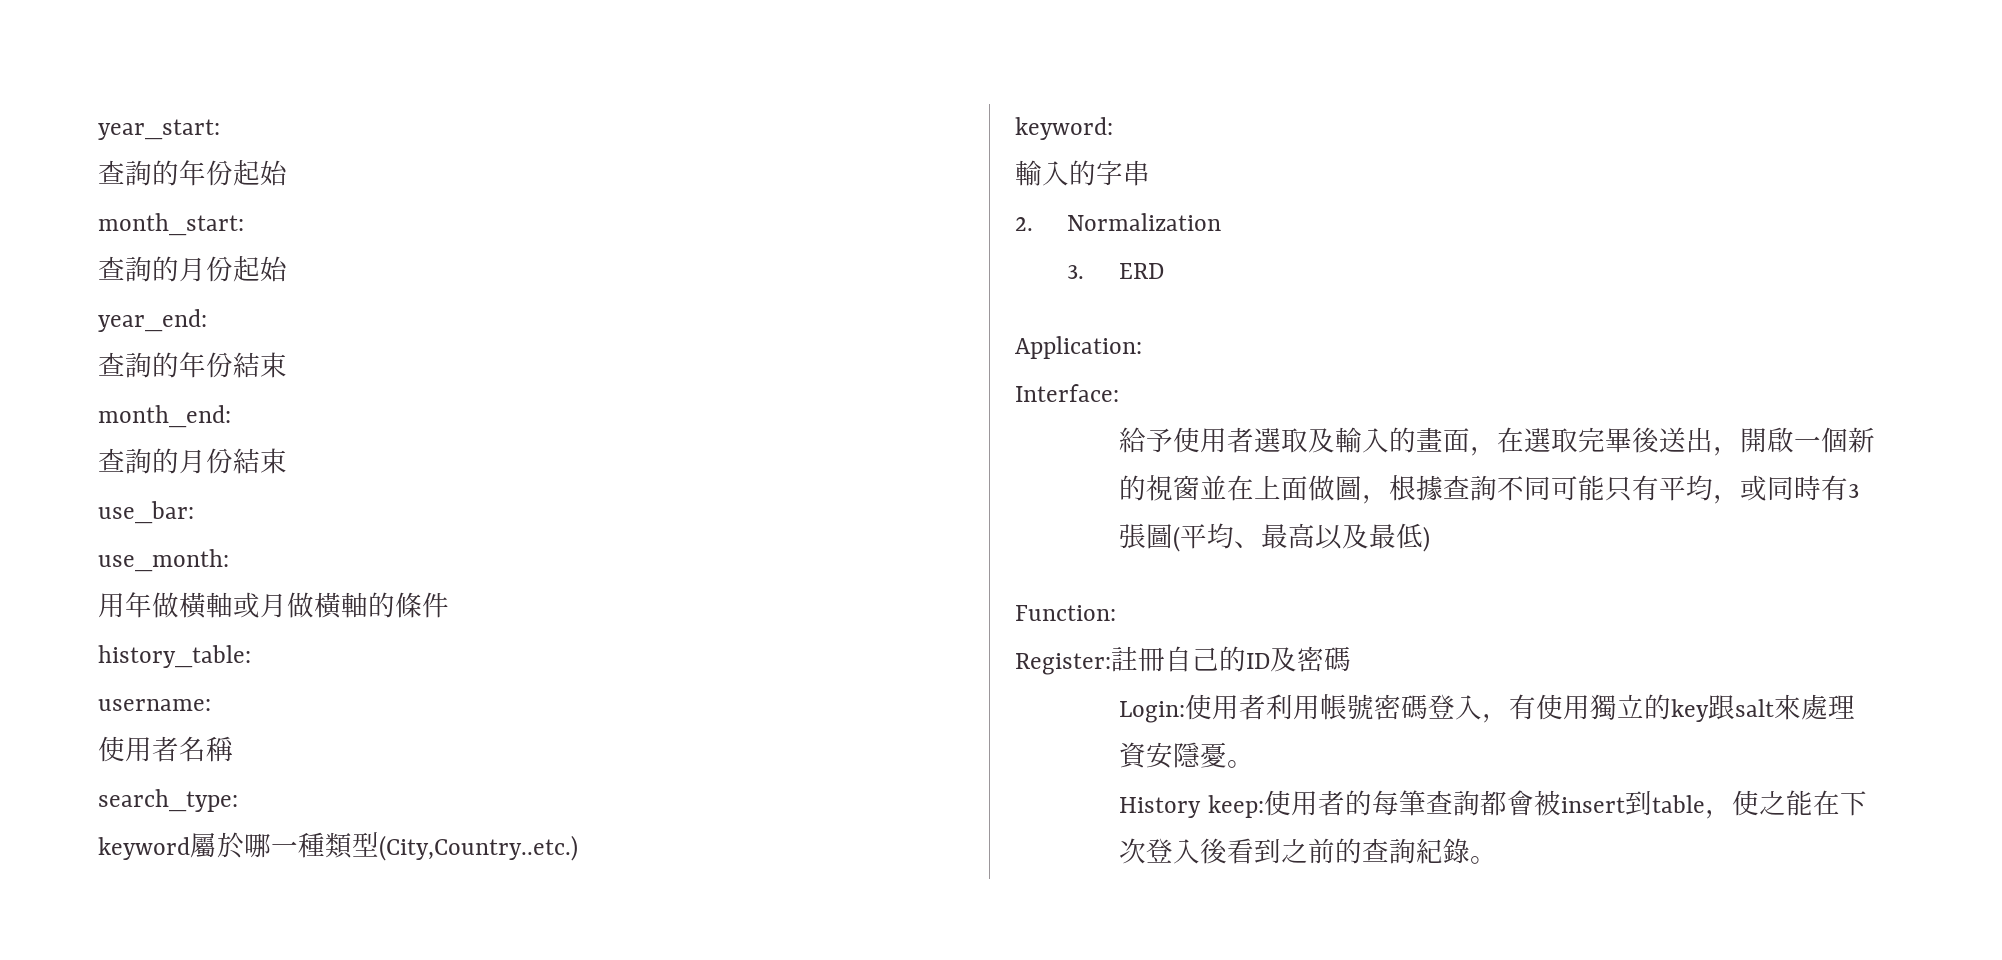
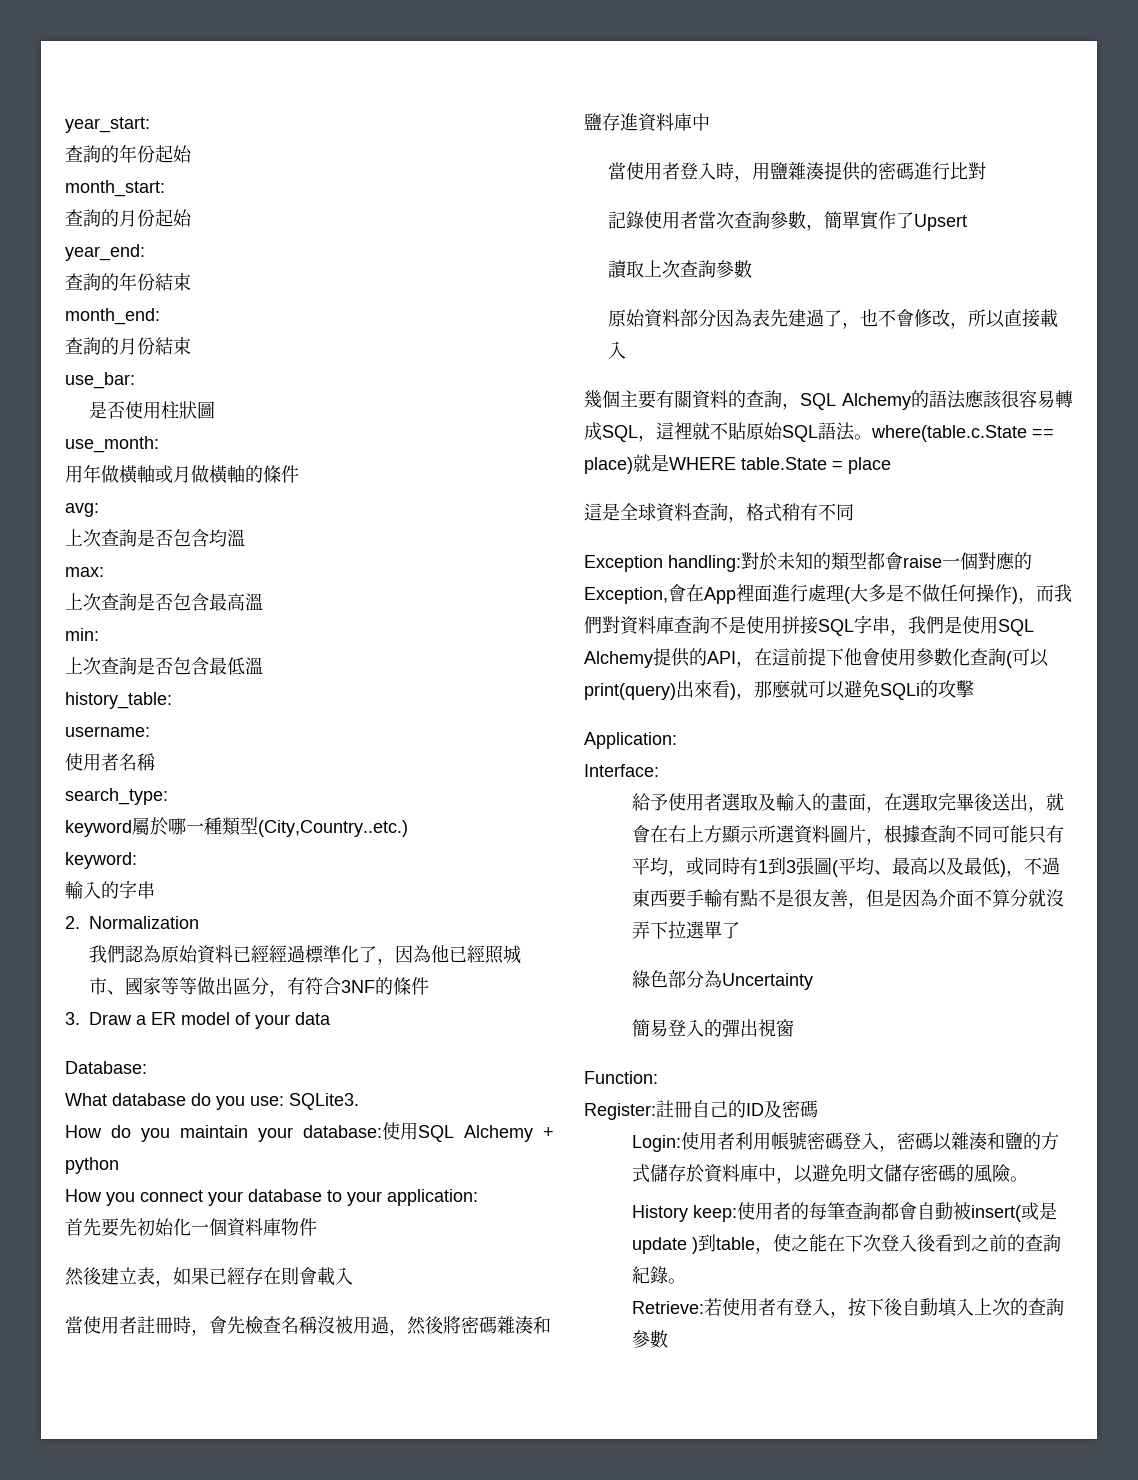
(194, 512) none -> [89,401,216,419] // 是否使用柱狀圖
(449, 605) none -> [65,503,99,517] [65,529,245,547] [65,567,104,577] [65,593,263,611] [65,628,99,641] [65,657,263,675] // avg: // 上次查詢是否包含均溫 // max: // 上次查詢是否包含最高溫 // min: // 上次查詢是否包含最低溫
[1067,263,1165,279] 3. ERD -> [89,945,522,965] [89,977,430,997] [65,1012,332,1029] [65,1061,147,1074] [65,1093,359,1110] [65,1122,554,1142] [65,1157,119,1174] [65,1189,478,1206] [65,1218,317,1237] [65,1267,353,1287] [65,1316,551,1336] [584,113,710,132] [608,162,987,182] [608,211,968,231] [608,260,753,279] [608,309,1059,329] [608,341,627,359] [584,390,1073,410] [584,422,1054,442] [584,454,891,474] [584,503,854,523] [584,552,1032,572] [584,584,1072,604] [584,615,1034,636] [584,648,1049,668] [584,680,974,700] 我們認為原始資料已經經過標準化了，因為他已經照城市、國家等等做出區分，有符合3NF的條件 // 3. Draw a ER model of your data // Database: // What database do you use: SQLite3. // How do you maintain your database:使用SQL Alchemy + python // How you connect your database to your application: // 首先要先初始化一個資料庫物件 // 然後建立表，如果已經存在則會載入 // 當使用者註冊時，會先檢查名稱沒被用過，然後將密碼雜湊和鹽存進資料庫中 // 當使用者登入時，用鹽雜湊提供的密碼進行比對 // 記錄使用者當次查詢參數，簡單實作了Upsert // 讀取上次查詢參數 // 原始資料部分因為表先建過了，也不會修改，所以直接載入 // 幾個主要有關資料的查詢，SQL Alchemy的語法應該很容易轉成SQL，這裡就不貼原始SQL語法。where(table.c.State == place)就是WHERE table.State = place // 這是全球資料查詢，格式稍有不同 // Exception handling:對於未知的類型都會raise一個對應的Exception,會在App裡面進行處理(大多是不做任何操作)，而我們對資料庫查詢不是使用拼接SQL字串，我們是使用SQL Alchemy提供的API，在這前提下他會使用參數化查詢(可以print(query)出來看)，那麼就可以避免SQLi的攻擊
[1740,427,1876,453] [1119,475,1363,501] 開啟一個新的視窗並在上面做圖 -> [1046,793,1065,811] [632,825,867,844] 就會在右上方顯示所選資料圖片
(1849, 488) none -> [758,857,787,875] 1到
(1431, 539) none -> [1006,857,1061,877] [632,889,1065,909] [632,921,741,939] [632,970,814,990] [632,1019,795,1037] ，不過東西要手輸有點不是很友善，但是因為介面不算分就沒弄下拉選單了 // 綠色部分為Uncertainty // 簡易登入的彈出視窗
[1509,694,1856,722] [1119,742,1228,769] 有使用獨立的key跟salt來處理資安隱憂 -> [897,1132,1060,1151] [632,1164,1011,1184] 密碼以雜湊和鹽的方式儲存於資料庫中，以避免明文儲存密碼的風險
[1533,790,1625,816] 被insert -> [917,1202,1058,1222] [632,1237,699,1254] 自動被insert(或是update )
(1498, 860) none -> [632,1298,1065,1318] [632,1330,669,1348] // Retrieve:若使用者有登入，按下後自動填入上次的查詢參數

